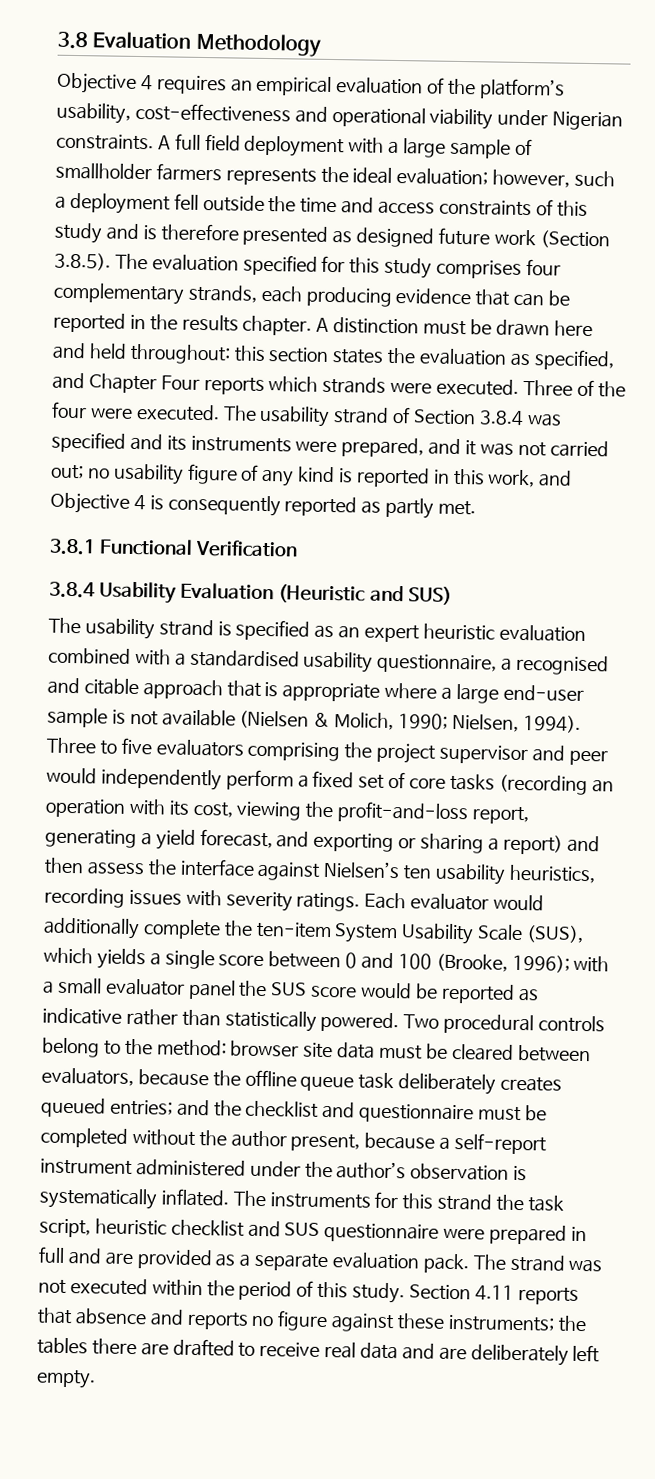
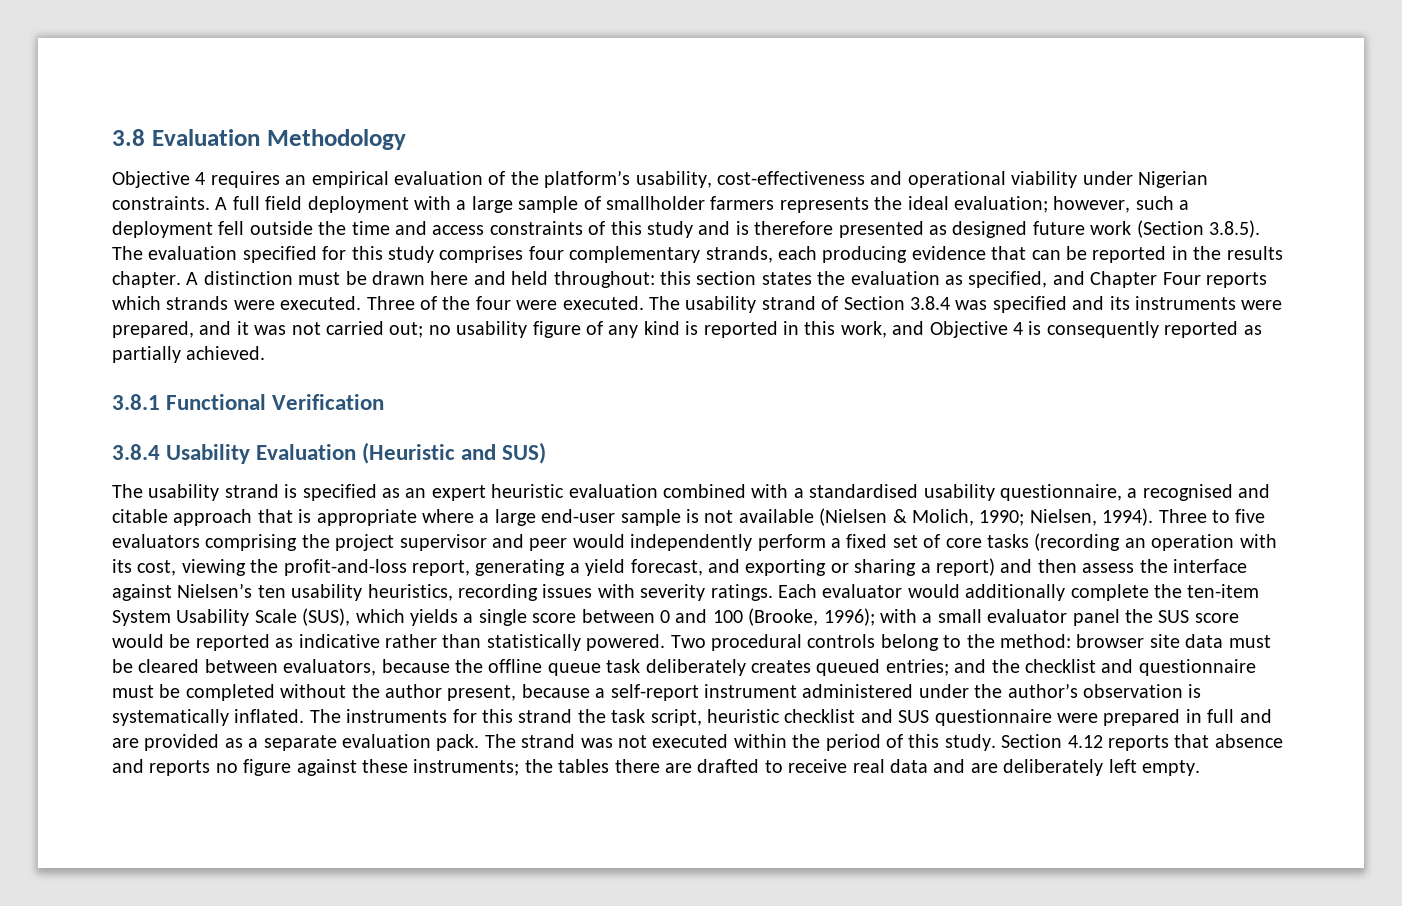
[385,497,477,519] partly met. -> [112,346,266,363] partially achieved.
[474,1284,514,1301] 4.11 -> [1067,735,1103,748] 4.12

